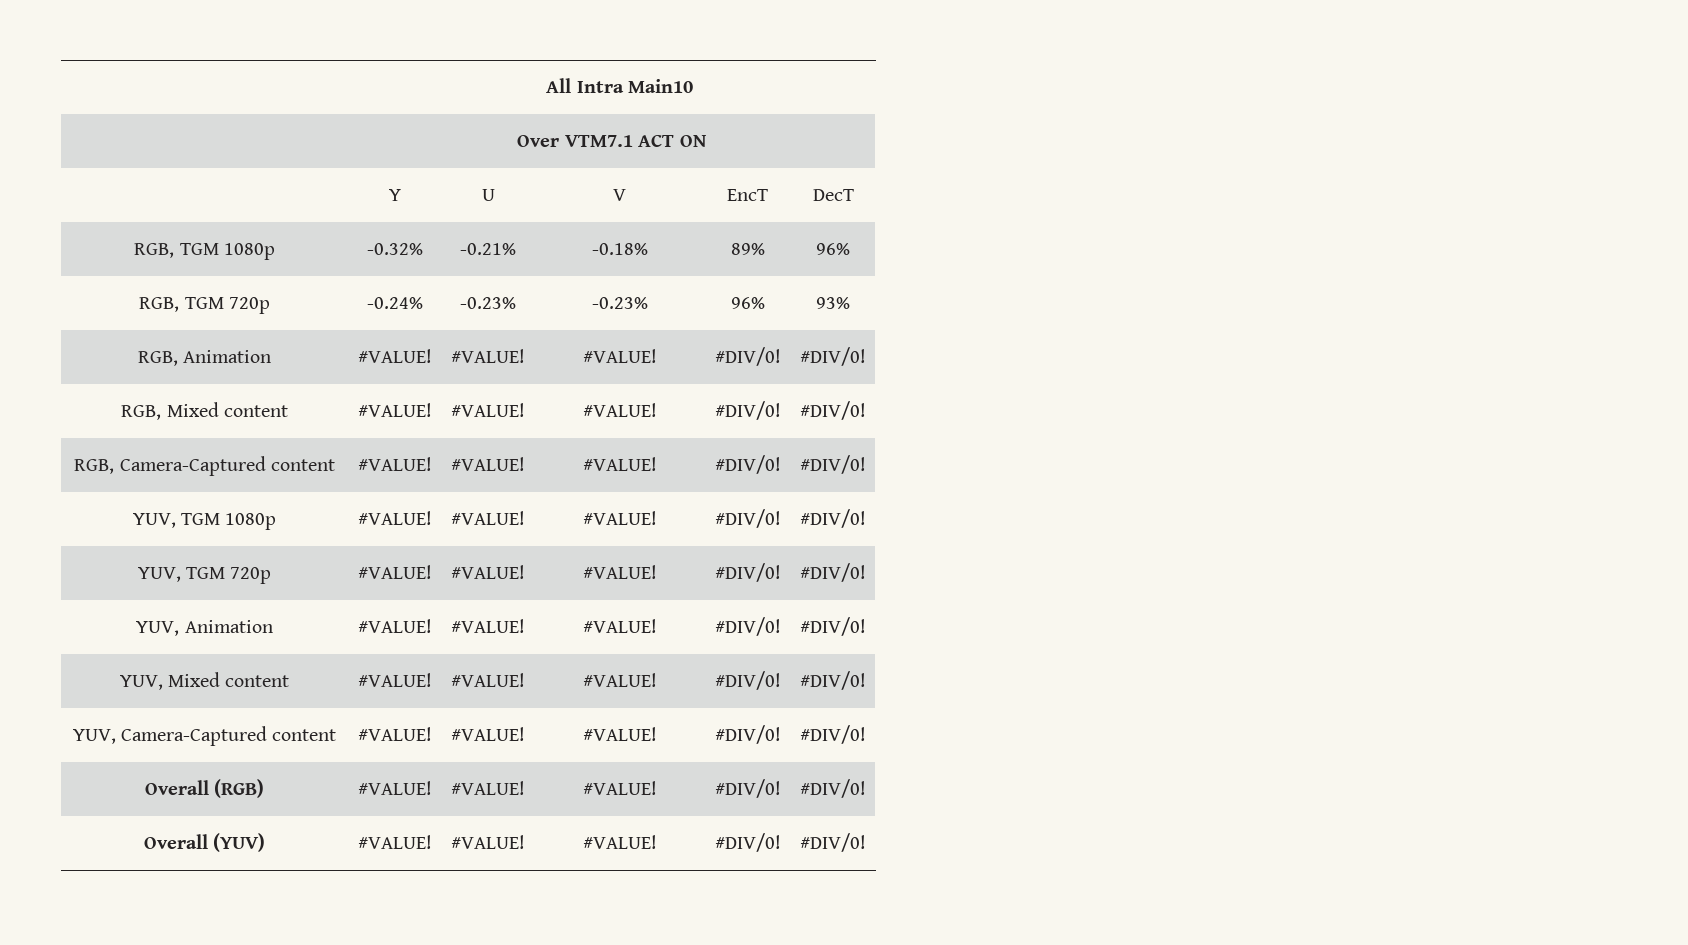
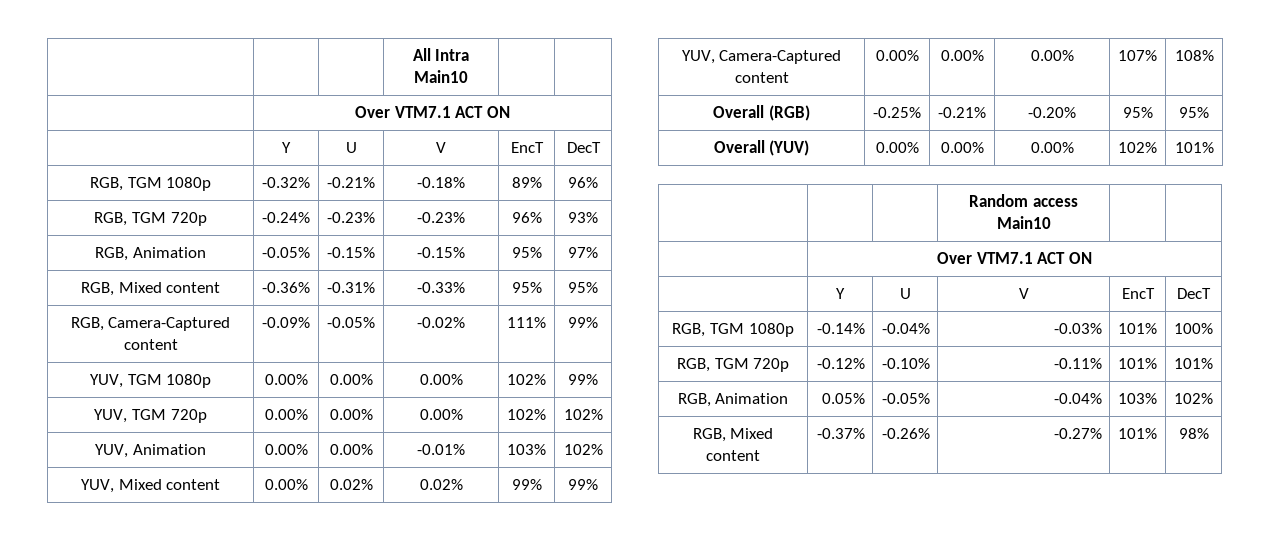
[357,349,432,363] [451,349,525,363] [582,349,657,363] [714,347,781,366] [800,347,866,366] [121,402,288,420] [357,403,432,417] [451,403,525,417] [582,403,657,417] [714,401,781,420] [800,401,866,420] [74,456,335,476] [357,457,432,471] [451,457,525,471] [582,457,657,471] [714,455,781,474] [800,455,866,474] [132,513,277,530] [357,511,432,525] [451,511,525,525] [582,511,657,525] [714,509,781,528] [800,509,866,528] [137,567,272,584] [357,565,432,579] [451,565,525,579] [582,565,657,579] [714,563,781,582] [800,563,866,582] [136,620,273,636] [357,619,432,633] [451,619,525,633] [582,619,657,633] [714,617,781,636] [800,617,866,636] [119,672,290,690] [357,673,432,687] [451,673,525,687] [582,673,657,687] [714,671,781,690] [800,671,866,690] [72,726,337,746] [357,727,432,741] [451,727,525,741] [582,727,657,741] [714,725,781,744] [800,725,866,744] [144,779,265,798] [357,781,432,795] [451,781,525,795] [582,781,657,795] [714,779,781,798] [800,779,866,798] [143,833,266,852] [357,835,432,849] [451,835,525,849] [582,835,657,849] [714,833,781,852] [800,833,866,852] #VALUE! | #VALUE! | #VALUE! | #DIV/0! | #DIV/0! // RGB, Mixed content | #VALUE! | #VALUE! | #VALUE! | #DIV/0! | #DIV/0! // RGB, Camera-Captured content | #VALUE! | #VALUE! | #VALUE! | #DIV/0! | #DIV/0! // YUV, TGM 1080p | #VALUE! | #VALUE! | #VALUE! | #DIV/0! | #DIV/0! // YUV, TGM 720p | #VALUE! | #VALUE! | #VALUE! | #DIV/0! | #DIV/0! // YUV, Animation | #VALUE! | #VALUE! | #VALUE! | #DIV/0! | #DIV/0! // YUV, Mixed content | #VALUE! | #VALUE! | #VALUE! | #DIV/0! | #DIV/0! // YUV, Camera-Captured content | #VALUE! | #VALUE! | #VALUE! | #DIV/0! | #DIV/0! // Overall (RGB) | #VALUE! | #VALUE! | #VALUE! | #DIV/0! | #DIV/0! // Overall (YUV) | #VALUE! | #VALUE! | #VALUE! | #DIV/0! | #DIV/0! -> [262,247,310,258] [327,247,375,258] [417,247,465,258] [511,247,542,258] [568,247,598,258] [80,282,221,296] [262,282,310,293] [327,282,375,293] [417,282,465,293] [511,282,542,293] [568,282,598,293] [70,317,231,331] [123,339,178,350] [262,317,310,328] [327,317,375,328] [417,317,465,328] [507,317,546,328] [568,317,598,328] [89,374,212,388] [264,374,308,385] [329,374,373,385] [419,374,463,385] [507,374,546,385] [568,374,598,385] [94,409,207,423] [264,409,308,420] [329,409,373,420] [419,409,463,420] [507,409,546,420] [563,409,603,420] [95,444,206,458] [264,444,308,455] [329,444,373,455] [417,444,465,455] [507,444,546,455] [563,444,603,455] [80,479,221,493] [264,479,308,490] [329,479,373,490] [419,479,463,490] [511,479,542,490] [568,479,598,490] [681,50,842,64] [734,72,789,83] [875,50,919,61] [940,50,984,61] [1030,50,1074,61] [1118,50,1157,61] [1174,50,1214,61] [713,105,810,121] [873,107,921,118] [938,107,986,118] [1028,107,1076,118] [1122,107,1153,118] [1179,107,1209,118] [713,140,810,156] [875,142,919,153] [940,142,984,153] [1030,142,1074,153] [1118,142,1157,153] [1174,142,1214,153] [969,194,1078,207] [996,216,1051,229] [937,252,1092,264] [836,288,845,299] [899,288,911,299] [1018,288,1029,299] [1121,288,1155,299] [1177,288,1211,299] [672,323,794,337] [816,323,865,334] [881,323,930,334] [1053,323,1102,334] [1118,323,1157,334] [1174,323,1213,334] [676,358,790,372] [816,358,865,369] [881,358,930,369] [1053,358,1102,369] [1118,358,1157,369] [1174,358,1213,369] [677,393,789,407] [821,393,865,404] [881,393,930,404] [1053,393,1102,404] [1118,393,1157,404] [1174,393,1213,404] [692,428,774,442] [706,450,760,461] [816,428,865,439] [881,428,930,439] [1053,428,1102,439] [1118,428,1157,439] [1178,428,1209,439] -0.05% | -0.15% | -0.15% | 95% | 97% // RGB, Mixed content | -0.36% | -0.31% | -0.33% | 95% | 95% // RGB, Camera-Captured content | -0.09% | -0.05% | -0.02% | 111% | 99% // YUV, TGM 1080p | 0.00% | 0.00% | 0.00% | 102% | 99% // YUV, TGM 720p | 0.00% | 0.00% | 0.00% | 102% | 102% // YUV, Animation | 0.00% | 0.00% | -0.01% | 103% | 102% // YUV, Mixed content | 0.00% | 0.02% | 0.02% | 99% | 99% // YUV, Camera-Captured content | 0.00% | 0.00% | 0.00% | 107% | 108% // Overall (RGB) | -0.25% | -0.21% | -0.20% | 95% | 95% // Overall (YUV) | 0.00% | 0.00% | 0.00% | 102% | 101% // | | | Random access Main10 | | // | Over VTM7.1 ACT ON // | Y | U | V | EncT | DecT // RGB, TGM 1080p | -0.14% | -0.04% | -0.03% | 101% | 100% // RGB, TGM 720p | -0.12% | -0.10% | -0.11% | 101% | 101% // RGB, Animation | 0.05% | -0.05% | -0.04% | 103% | 102% // RGB, Mixed content | -0.37% | -0.26% | -0.27% | 101% | 98%

